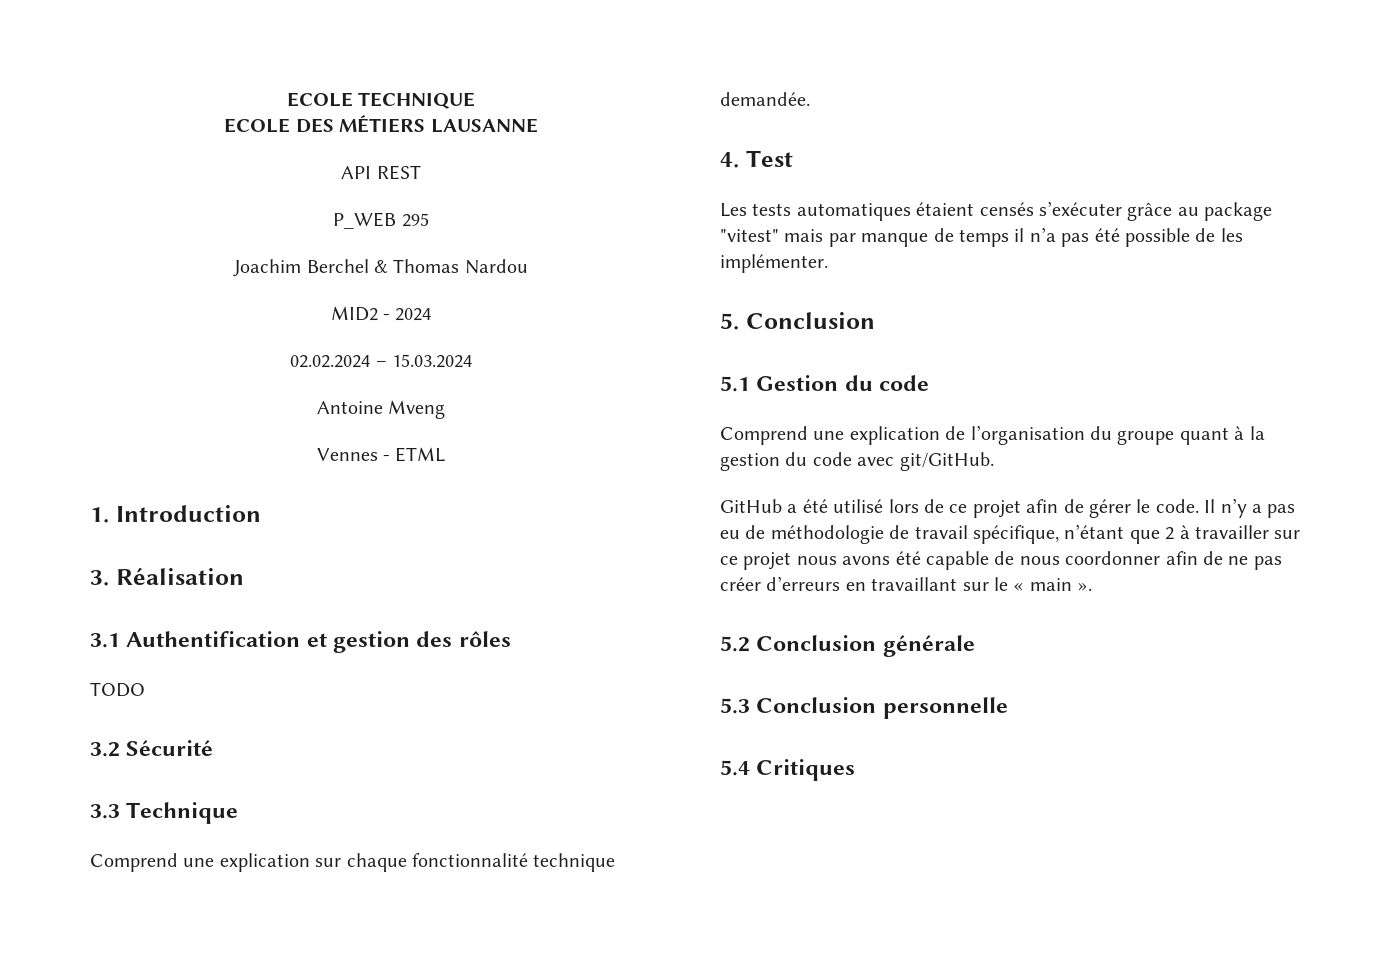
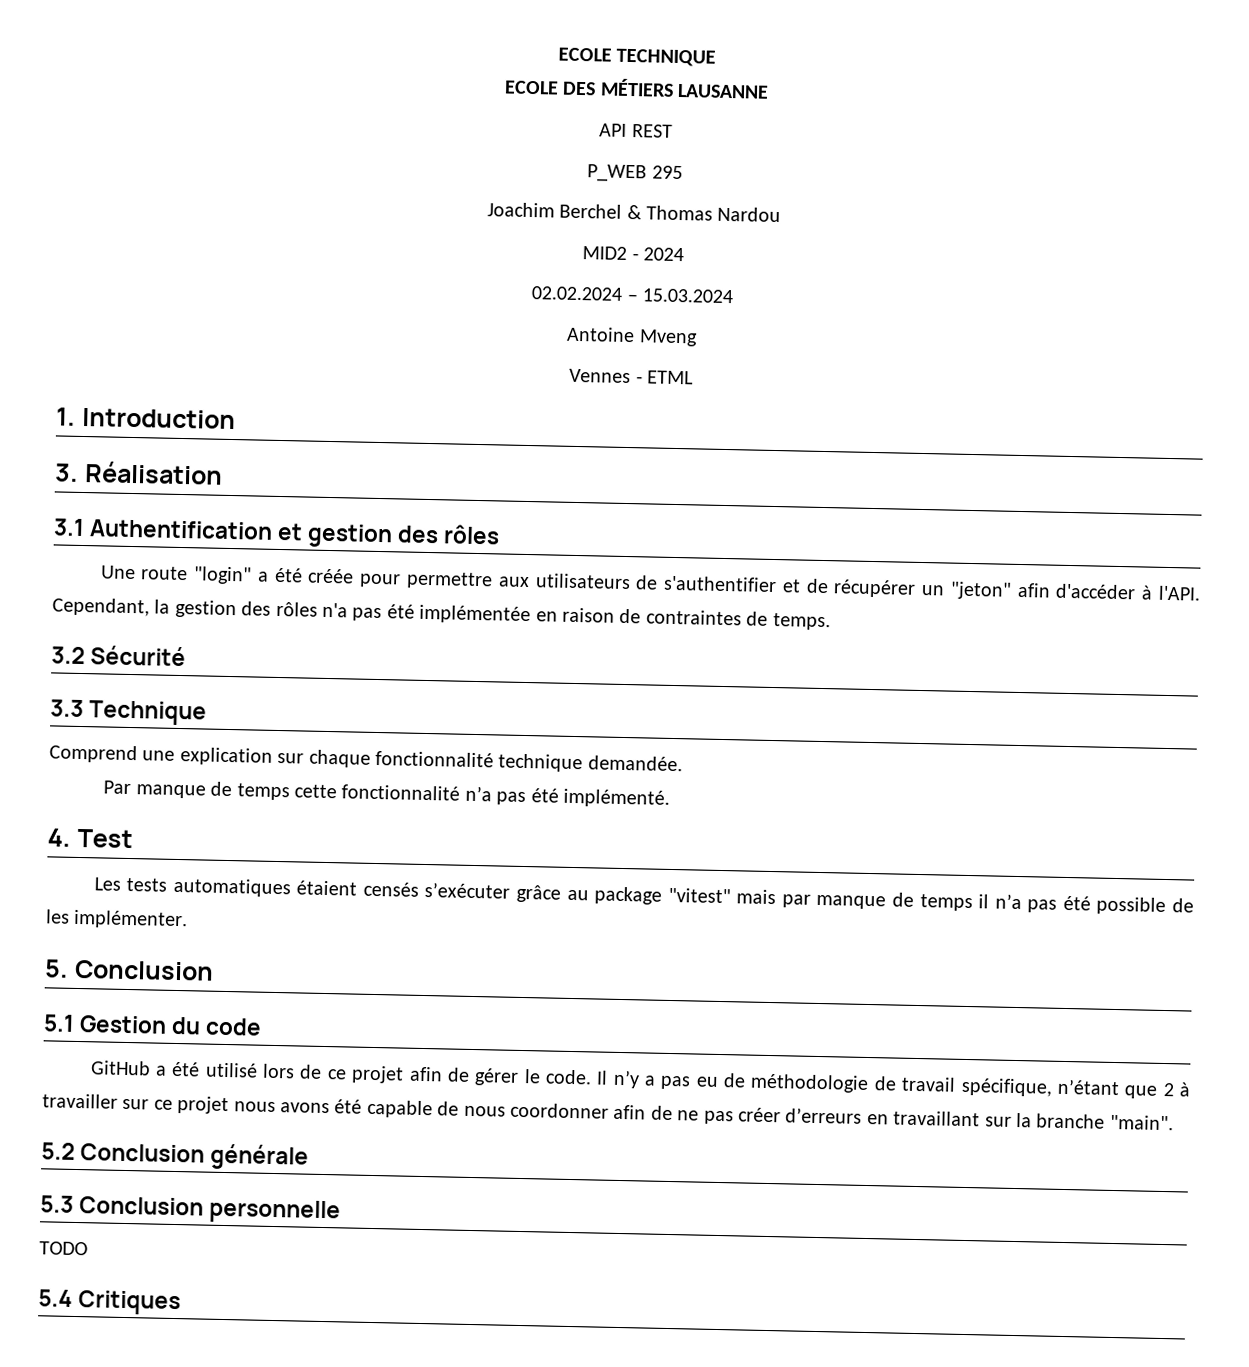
[90,682,145,697] TODO -> [100,565,1201,601] [52,597,831,631] Une route "login" a été créée pour permettre aux utilisateurs de s'authentifier et de récupérer un "jeton" afin d'accéder à l'API. Cependant, la gestion des rôles n'a pas été implémentée en raison de contraintes de temps.
(810, 99) none -> [103,780,670,808] // Par manque de temps cette fonctionnalité n’a pas été implémenté.
[720,425,1265,445] [720,452,994,471] // Comprend une explication de l’organisation du groupe quant à la gestion du code avec git/GitHub. -> (263, 1026) none
[994,577,1093,591] le « main ». -> [1015,1113,1174,1131] la branche "main".
(1008, 708) none -> [39,1241,88,1256] // TODO

